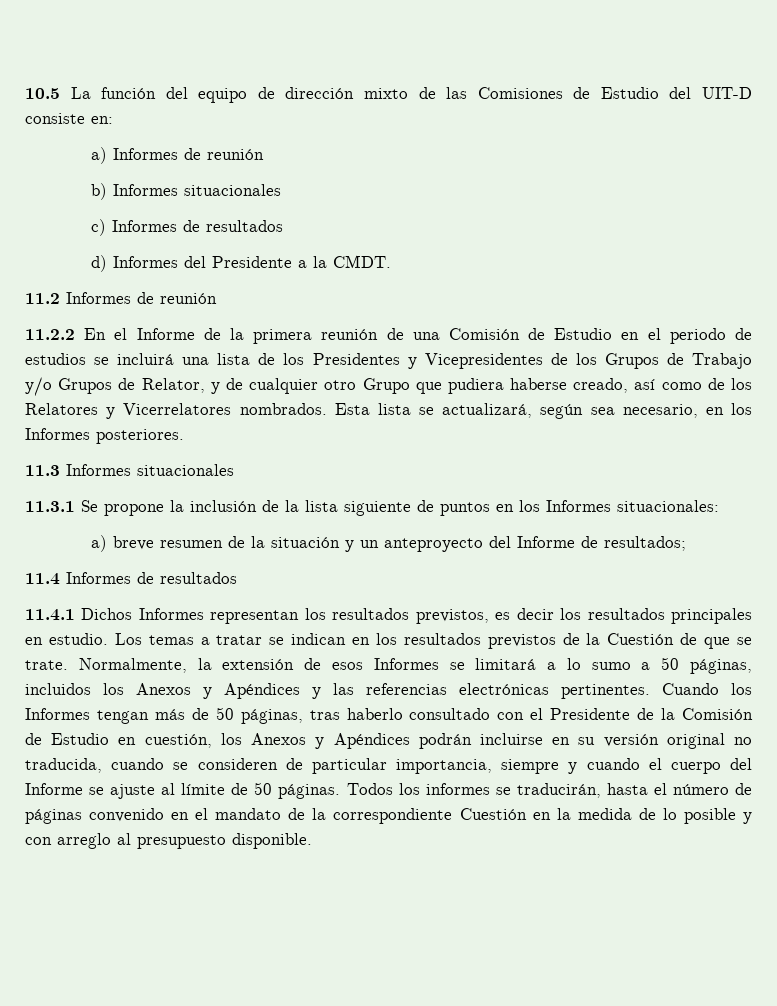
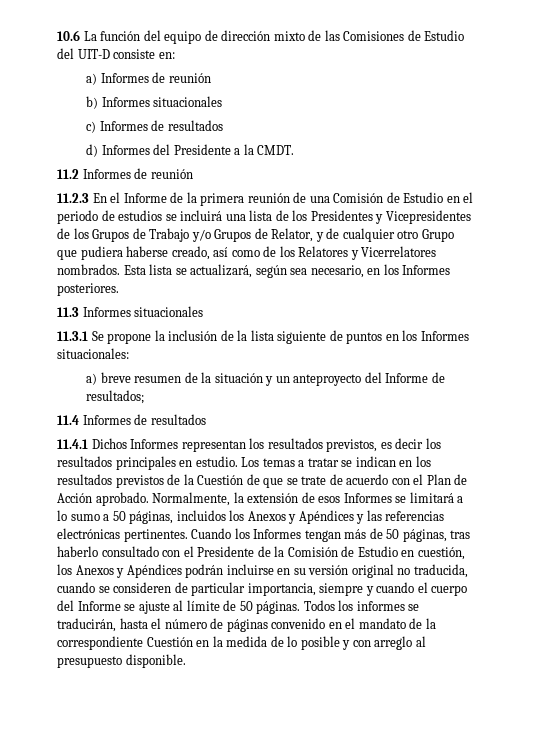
[25,88,60,99] 10.5 -> [57,30,80,41] 10.6
[25,329,75,340] 11.2.2 -> [57,193,89,203] 11.2.3
[25,660,68,670] trate. -> [301,474,468,485] [57,492,149,506] trate de acuerdo con el Plan de Acción aprobado.

